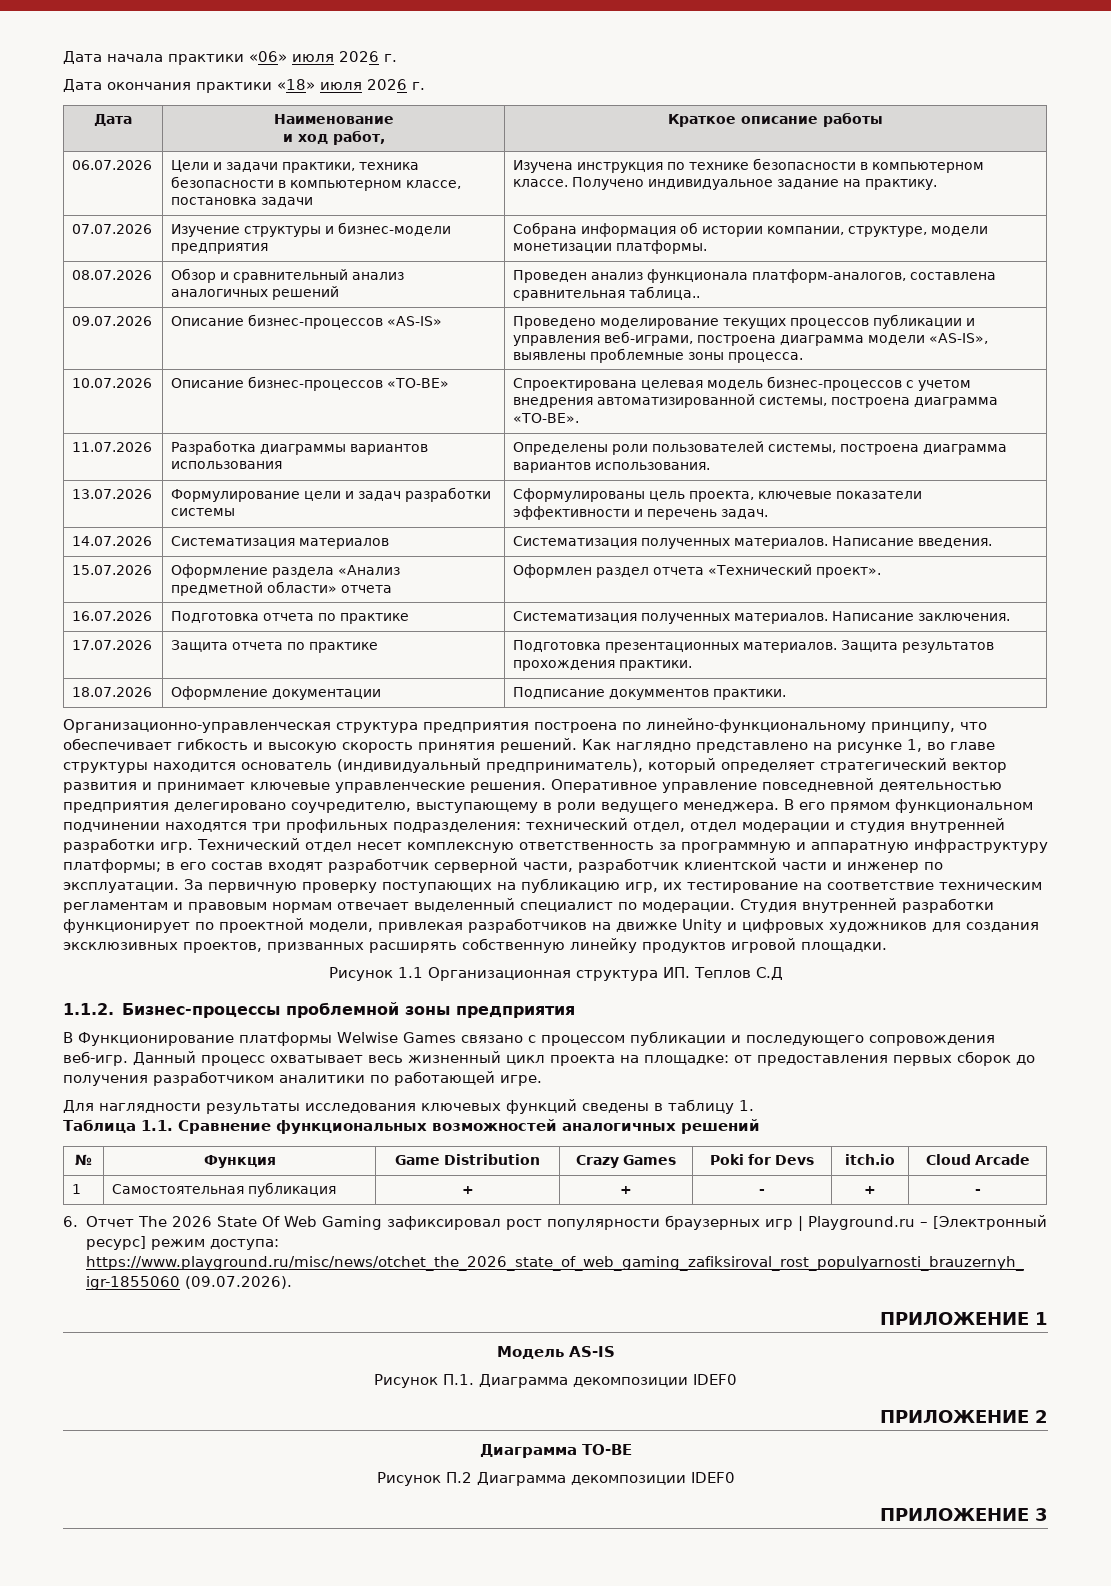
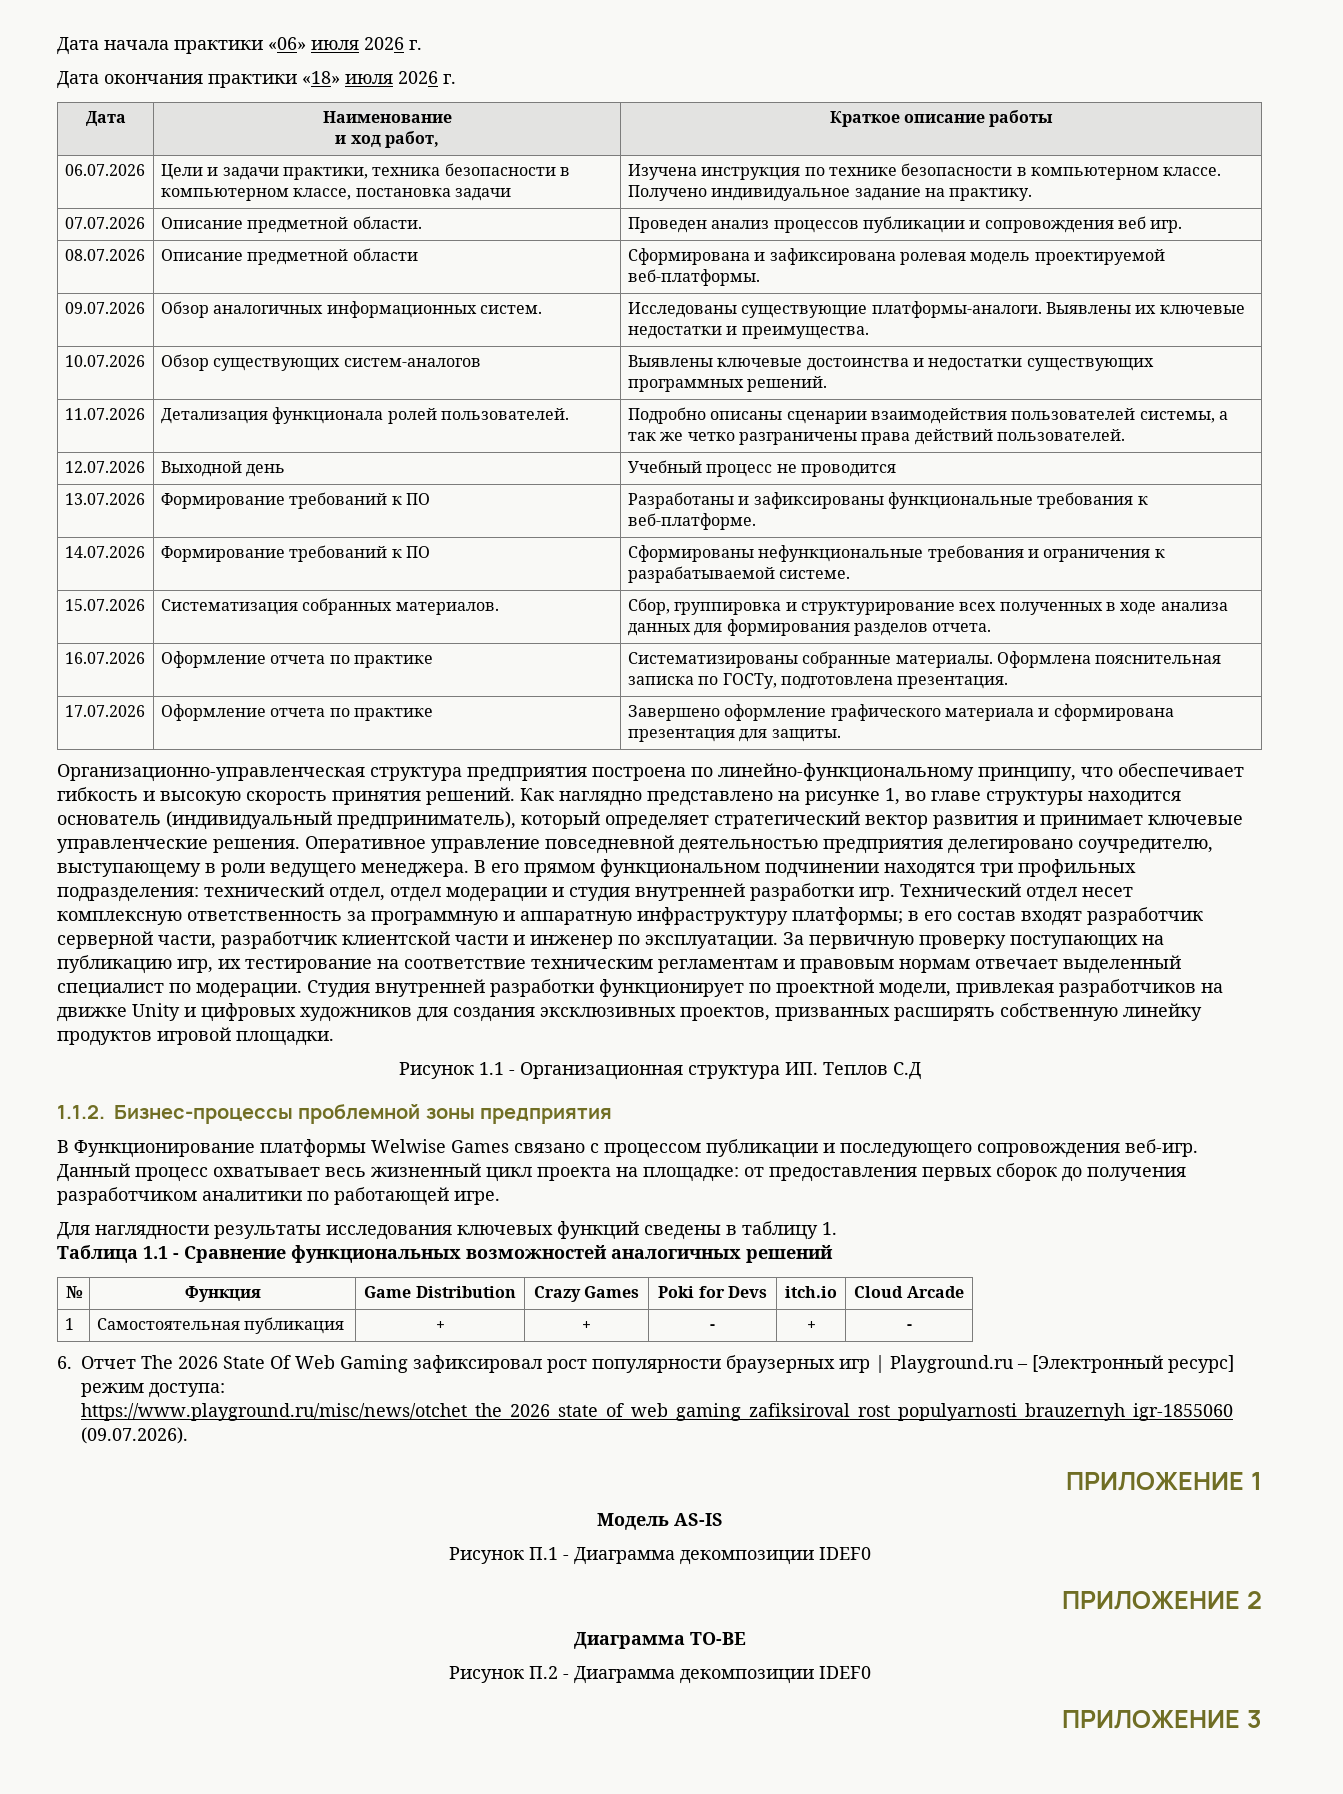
[171,222,452,237] [171,243,269,254] [513,222,989,237] [513,240,708,254] [72,270,153,280] [171,268,405,283] [171,286,340,300] [513,269,997,283] [513,286,701,301] [72,316,153,326] [171,314,443,329] [513,314,976,329] [513,331,989,346] [513,348,804,363] [72,378,153,388] [171,376,450,391] [513,376,972,391] [513,394,999,408] [513,413,580,423] [72,442,153,452] [171,440,429,455] [171,461,283,469] [513,441,1008,455] [513,462,711,473] [72,489,153,499] [171,487,492,502] [171,508,236,516] [513,488,923,502] [513,506,769,520] [72,536,153,546] [171,536,390,549] [513,536,993,549] [72,565,153,575] [171,564,401,578] [171,581,393,596] [513,564,882,578] Изучение структуры и бизнес-модели предприятия | Собрана информация об истории компании, структуре, модели монетизации платформы. // 08.07.2026 | Обзор и сравнительный анализ аналогичных решений | Проведен анализ функционала платформ-аналогов, составлена сравнительная таблица.. // 09.07.2026 | Описание бизнес-процессов «AS-IS» | Проведено моделирование текущих процессов публикации и управления веб-играми, построена диаграмма модели «AS-IS», выявлены проблемные зоны процесса. // 10.07.2026 | Описание бизнес-процессов «TO-BE» | Спроектирована целевая модель бизнес-процессов с учетом внедрения автоматизированной системы, построена диаграмма «TO-BE». // 11.07.2026 | Разработка диаграммы вариантов использования | Определены роли пользователей системы, построена диаграмма вариантов использования. // 13.07.2026 | Формулирование цели и задач разработки системы | Сформулированы цель проекта, ключевые показатели эффективности и перечень задач. // 14.07.2026 | Систематизация материалов | Систематизация полученных материалов. Написание введения. // 15.07.2026 | Оформление раздела «Анализ предметной области» отчета | Оформлен раздел отчета «Технический проект». -> [160,216,422,233] [627,216,1183,233] [64,249,145,261] [160,248,418,265] [627,248,1165,265] [627,269,760,286] [64,302,145,314] [160,301,542,318] [627,301,1245,318] [627,326,869,339] [64,355,145,367] [160,354,481,371] [627,355,1154,371] [627,376,828,392] [64,408,145,420] [160,407,569,424] [627,407,1228,424] [627,429,1125,445] [64,461,145,473] [160,461,286,477] [627,460,896,477] [64,493,145,505] [160,492,430,509] [627,492,1148,509] [627,513,756,530] [64,546,145,558] [160,545,430,562] [627,545,1165,562] [627,566,851,583] [64,599,145,611] [160,598,499,615] [627,598,1228,615] [627,619,992,636] Описание предметной области. | Проведен анализ процессов публикации и сопровождения веб игр. // 08.07.2026 | Описание предметной области | Сформирована и зафиксирована ролевая модель проектируемой веб-платформы. // 09.07.2026 | Обзор аналогичных информационных систем. | Исследованы существующие платформы-аналоги. Выявлены их ключевые недостатки и преимущества. // 10.07.2026 | Обзор существующих систем-аналогов | Выявлены ключевые достоинства и недостатки существующих программных решений. // 11.07.2026 | Детализация функционала ролей пользователей. | Подробно описаны сценарии взаимодействия пользователей системы, а так же четко разграничены права действий пользователей. // 12.07.2026 | Выходной день | Учебный процесс не проводится // 13.07.2026 | Формирование требований к ПО | Разработаны и зафиксированы функциональные требования к веб-платформе. // 14.07.2026 | Формирование требований к ПО | Сформированы нефункциональные требования и ограничения к разрабатываемой системе. // 15.07.2026 | Систематизация собранных материалов. | Сбор, группировка и структурирование всех полученных в ходе анализа данных для формирования разделов отчета.
[171,611,410,624] [513,611,1011,624] Подготовка отчета по практике | Систематизация полученных материалов. Написание заключения. -> [160,651,433,668] [627,651,1222,668] [627,673,1009,689] Оформление отчета по практике | Систематизированы собранные материалы. Оформлена пояснительная записка по ГОСТу, подготовлена презентация.
[171,640,379,653] [513,640,995,653] [513,660,693,671] [72,687,153,697] [171,686,382,700] [513,687,787,700] Защита отчета по практике | Подготовка презентационных материалов. Защита результатов прохождения практики. // 18.07.2026 | Оформление документации | Подписание докумментов практики. -> [160,704,433,721] [627,704,1174,721] [627,729,841,742] Оформление отчета по практике | Завершено оформление графического материала и сформирована презентация для защиты.
(423, 972) none -> [508,1070,515,1075] -
[141,1120,173,1131] 1.1. -> [143,1246,179,1259] 1.1 -
[443,1374,474,1385] П.1. -> [528,1547,569,1560] П.1 -
(472, 1477) none -> [562,1674,569,1679] -

